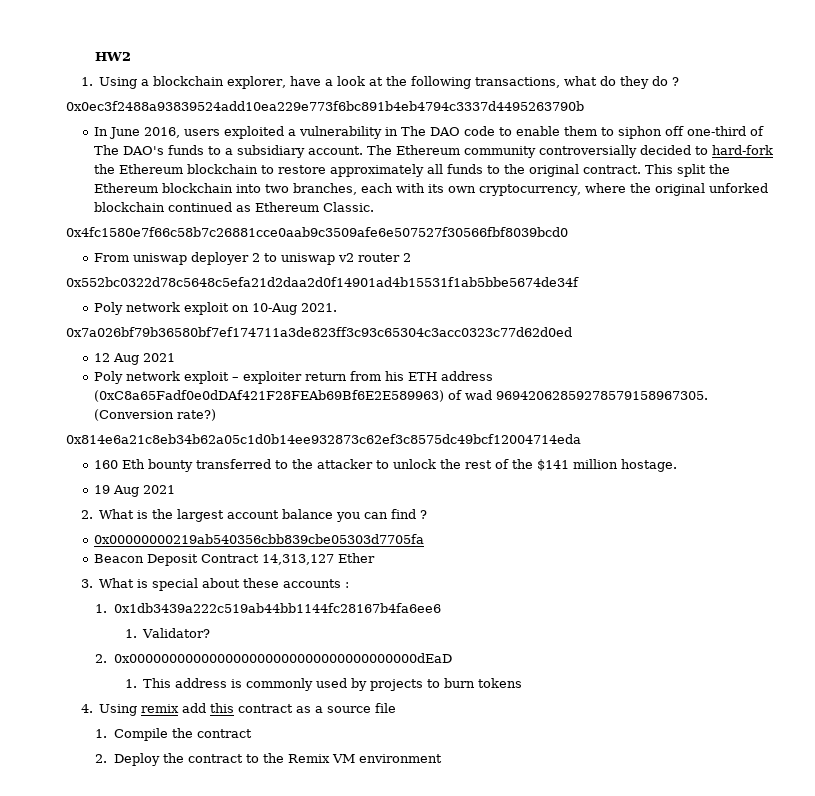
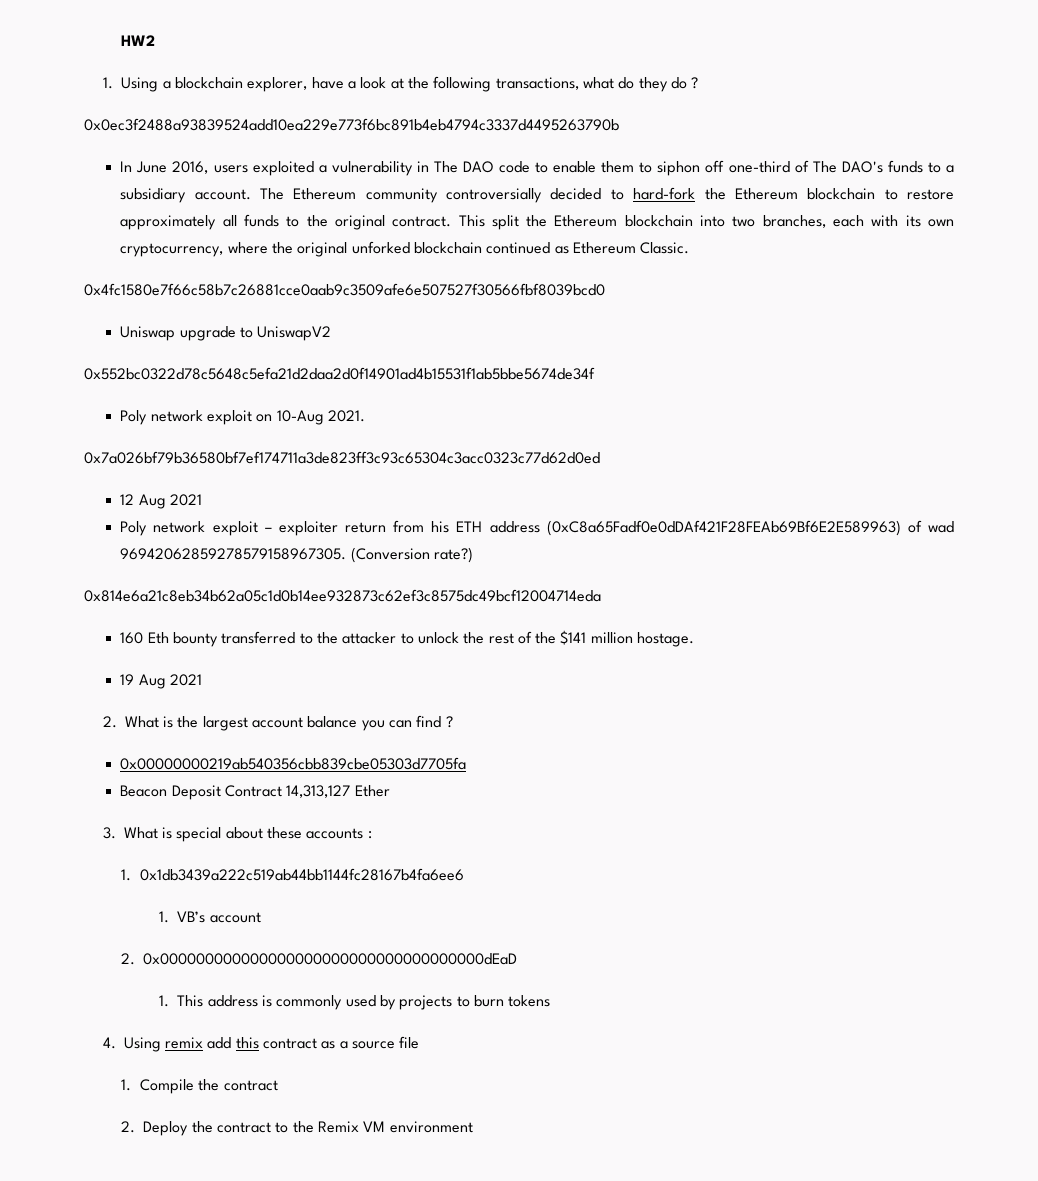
[94,252,412,265] From uniswap deployer 2 to uniswap v2 router 2 -> [120,326,332,341] Uniswap upgrade to UniswapV2
[142,628,211,638] Validator? -> [177,911,261,923] VB’s account

